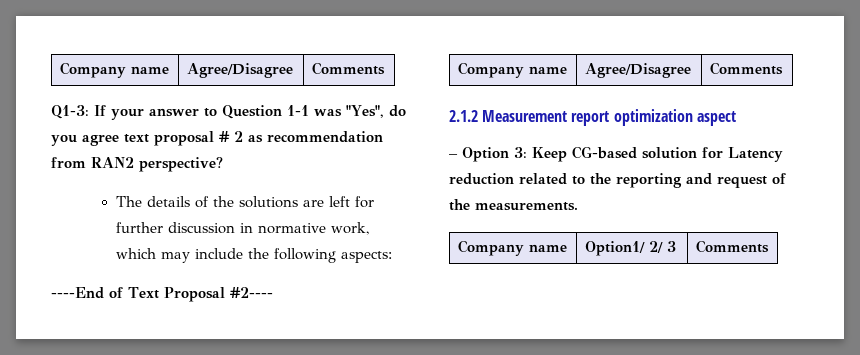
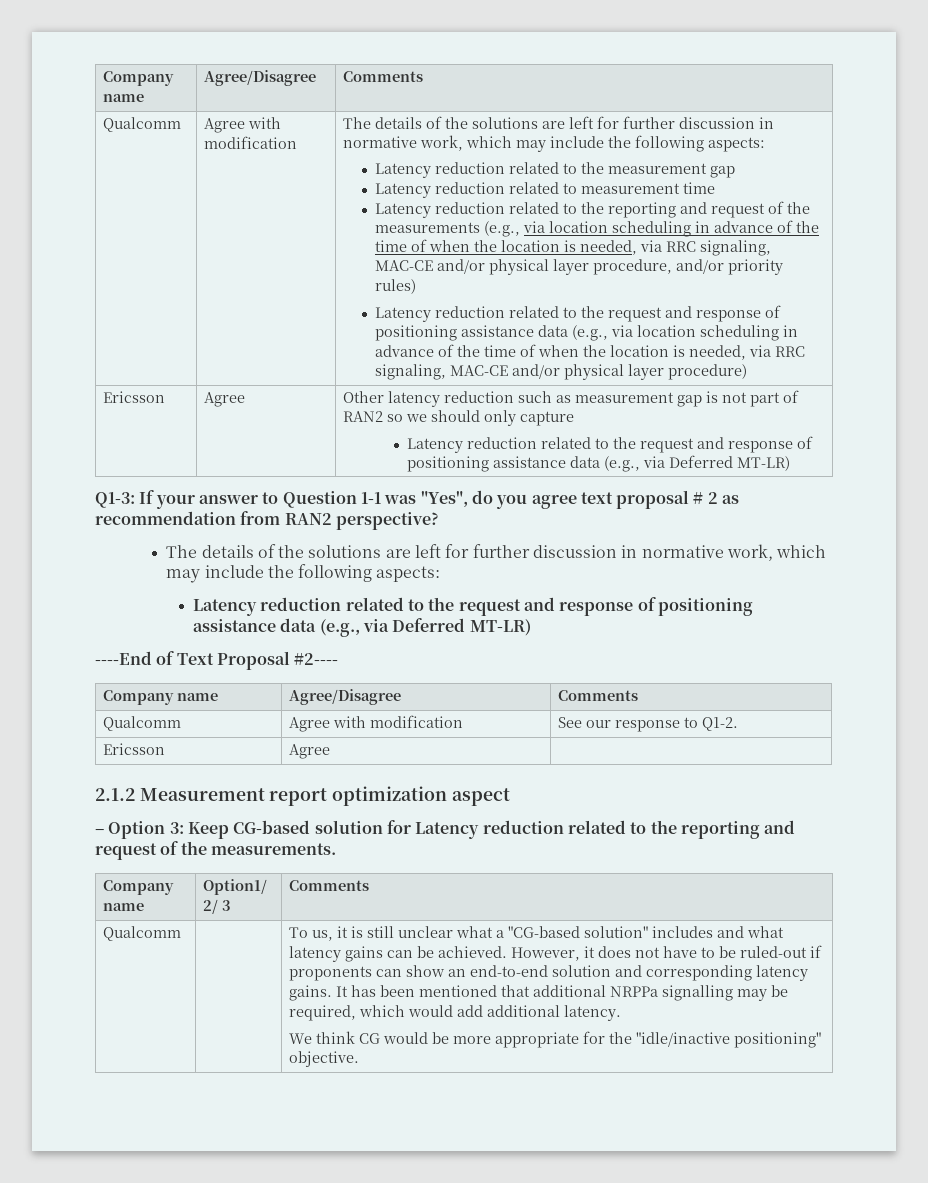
[59,62,169,78] [186,63,293,78] [311,62,385,75] Company name | Agree/Disagree | Comments -> [103,71,175,86] [103,94,145,102] [204,70,317,86] [343,71,424,82] [103,117,182,132] [204,117,282,133] [204,136,298,149] [343,116,775,129] [343,135,766,152] [375,162,736,178] [375,182,716,198] [375,201,811,218] [375,220,820,237] [375,239,772,256] [375,259,784,275] [375,279,417,294] [375,305,782,322] [375,325,799,341] [375,344,806,360] [375,364,748,380] [103,391,166,403] [204,392,246,407] [343,390,800,407] [343,410,575,426] [407,436,814,453] [407,455,791,472] Company name | Agree/Disagree | Comments // Qualcomm | Agree with modification | The details of the solutions are left for further discussion in normative work, which may include the following aspects: // Latency reduction related to the measurement gap // Latency reduction related to measurement time // Latency reduction related to the reporting and request of the measurements (e.g., via location scheduling in advance of the time of when the location is needed, via RRC signaling, MAC-CE and/or physical layer procedure, and/or priority rules) // Latency reduction related to the request and response of positioning assistance data (e.g., via location scheduling in advance of the time of when the location is needed, via RRC signaling, MAC-CE and/or physical layer procedure) // Ericsson | Agree | Other latency reduction such as measurement gap is not part of RAN2 so we should only capture // Latency reduction related to the request and response of positioning assistance data (e.g., via Deferred MT-LR)
(392, 257) none -> [193,597,753,616] [193,618,531,637] // Latency reduction related to the request and response of positioning assistance data (e.g., via Deferred MT-LR)
(783, 68) none -> [103,716,182,731] [289,715,464,732] [558,717,739,732] [103,743,166,755] [289,744,331,759] // Qualcomm | Agree with modification | See our response to Q1-2. // Ericsson | Agree |
(769, 246) none -> [103,926,182,941] [289,926,785,941] [289,945,823,962] [289,965,809,981] [289,985,789,1001] [289,1005,622,1021] [289,1031,822,1048] [289,1051,360,1067] // Qualcomm | | To us, it is still unclear what a "CG-based solution" includes and what latency gains can be achieved. However, it does not have to be ruled-out if proponents can show an end-to-end solution and corresponding latency gains. It has been mentioned that additional NRPPa signalling may be required, which would add additional latency. // We think CG would be more appropriate for the "idle/inactive positioning" objective.

